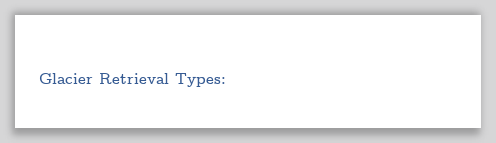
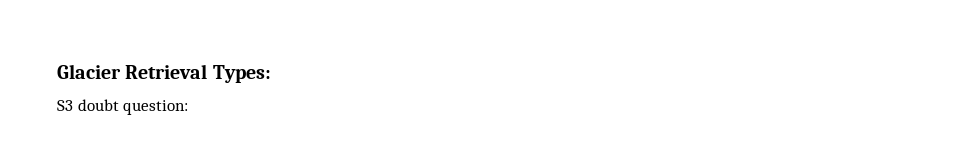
(226, 80) none -> [57,99,189,115] // S3 doubt question:

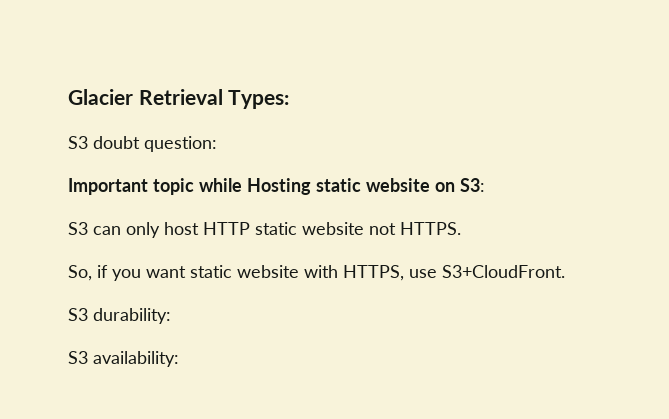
(189, 107) none -> [68,178,485,195] [68,222,461,238] [68,265,565,281] [68,308,171,324] [68,351,179,367] // Important topic while Hosting static website on S3: // S3 can only host HTTP static website not HTTPS. // So, if you want static website with HTTPS, use S3+CloudFront. // S3 durability: // S3 availability:

